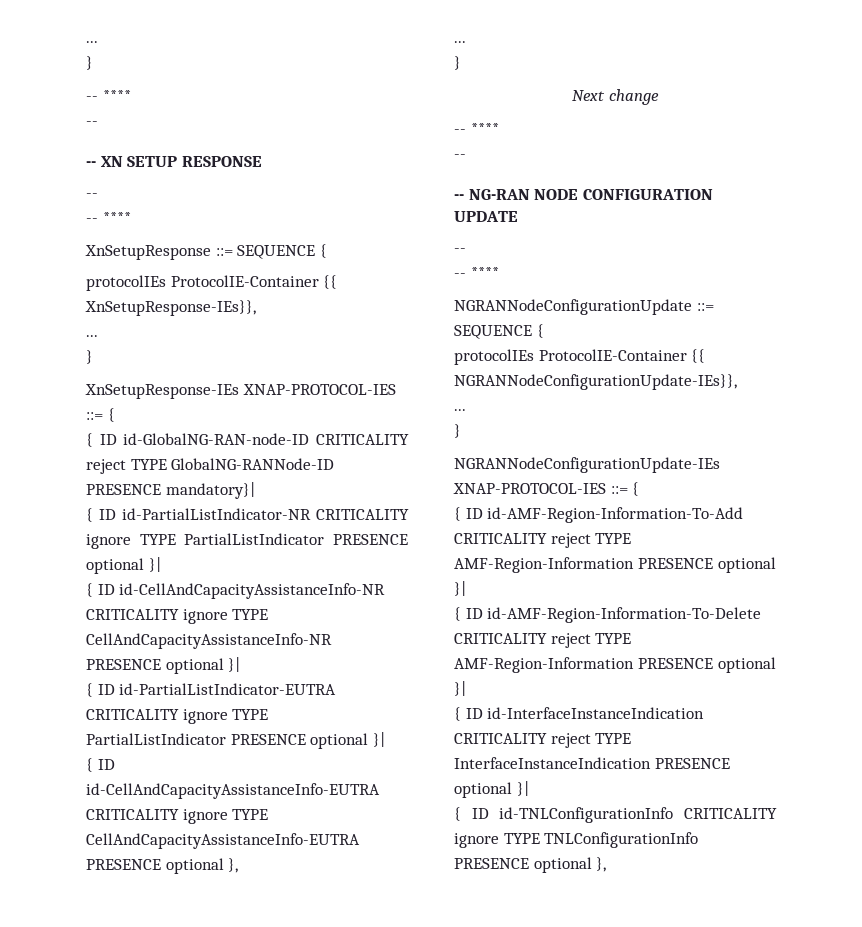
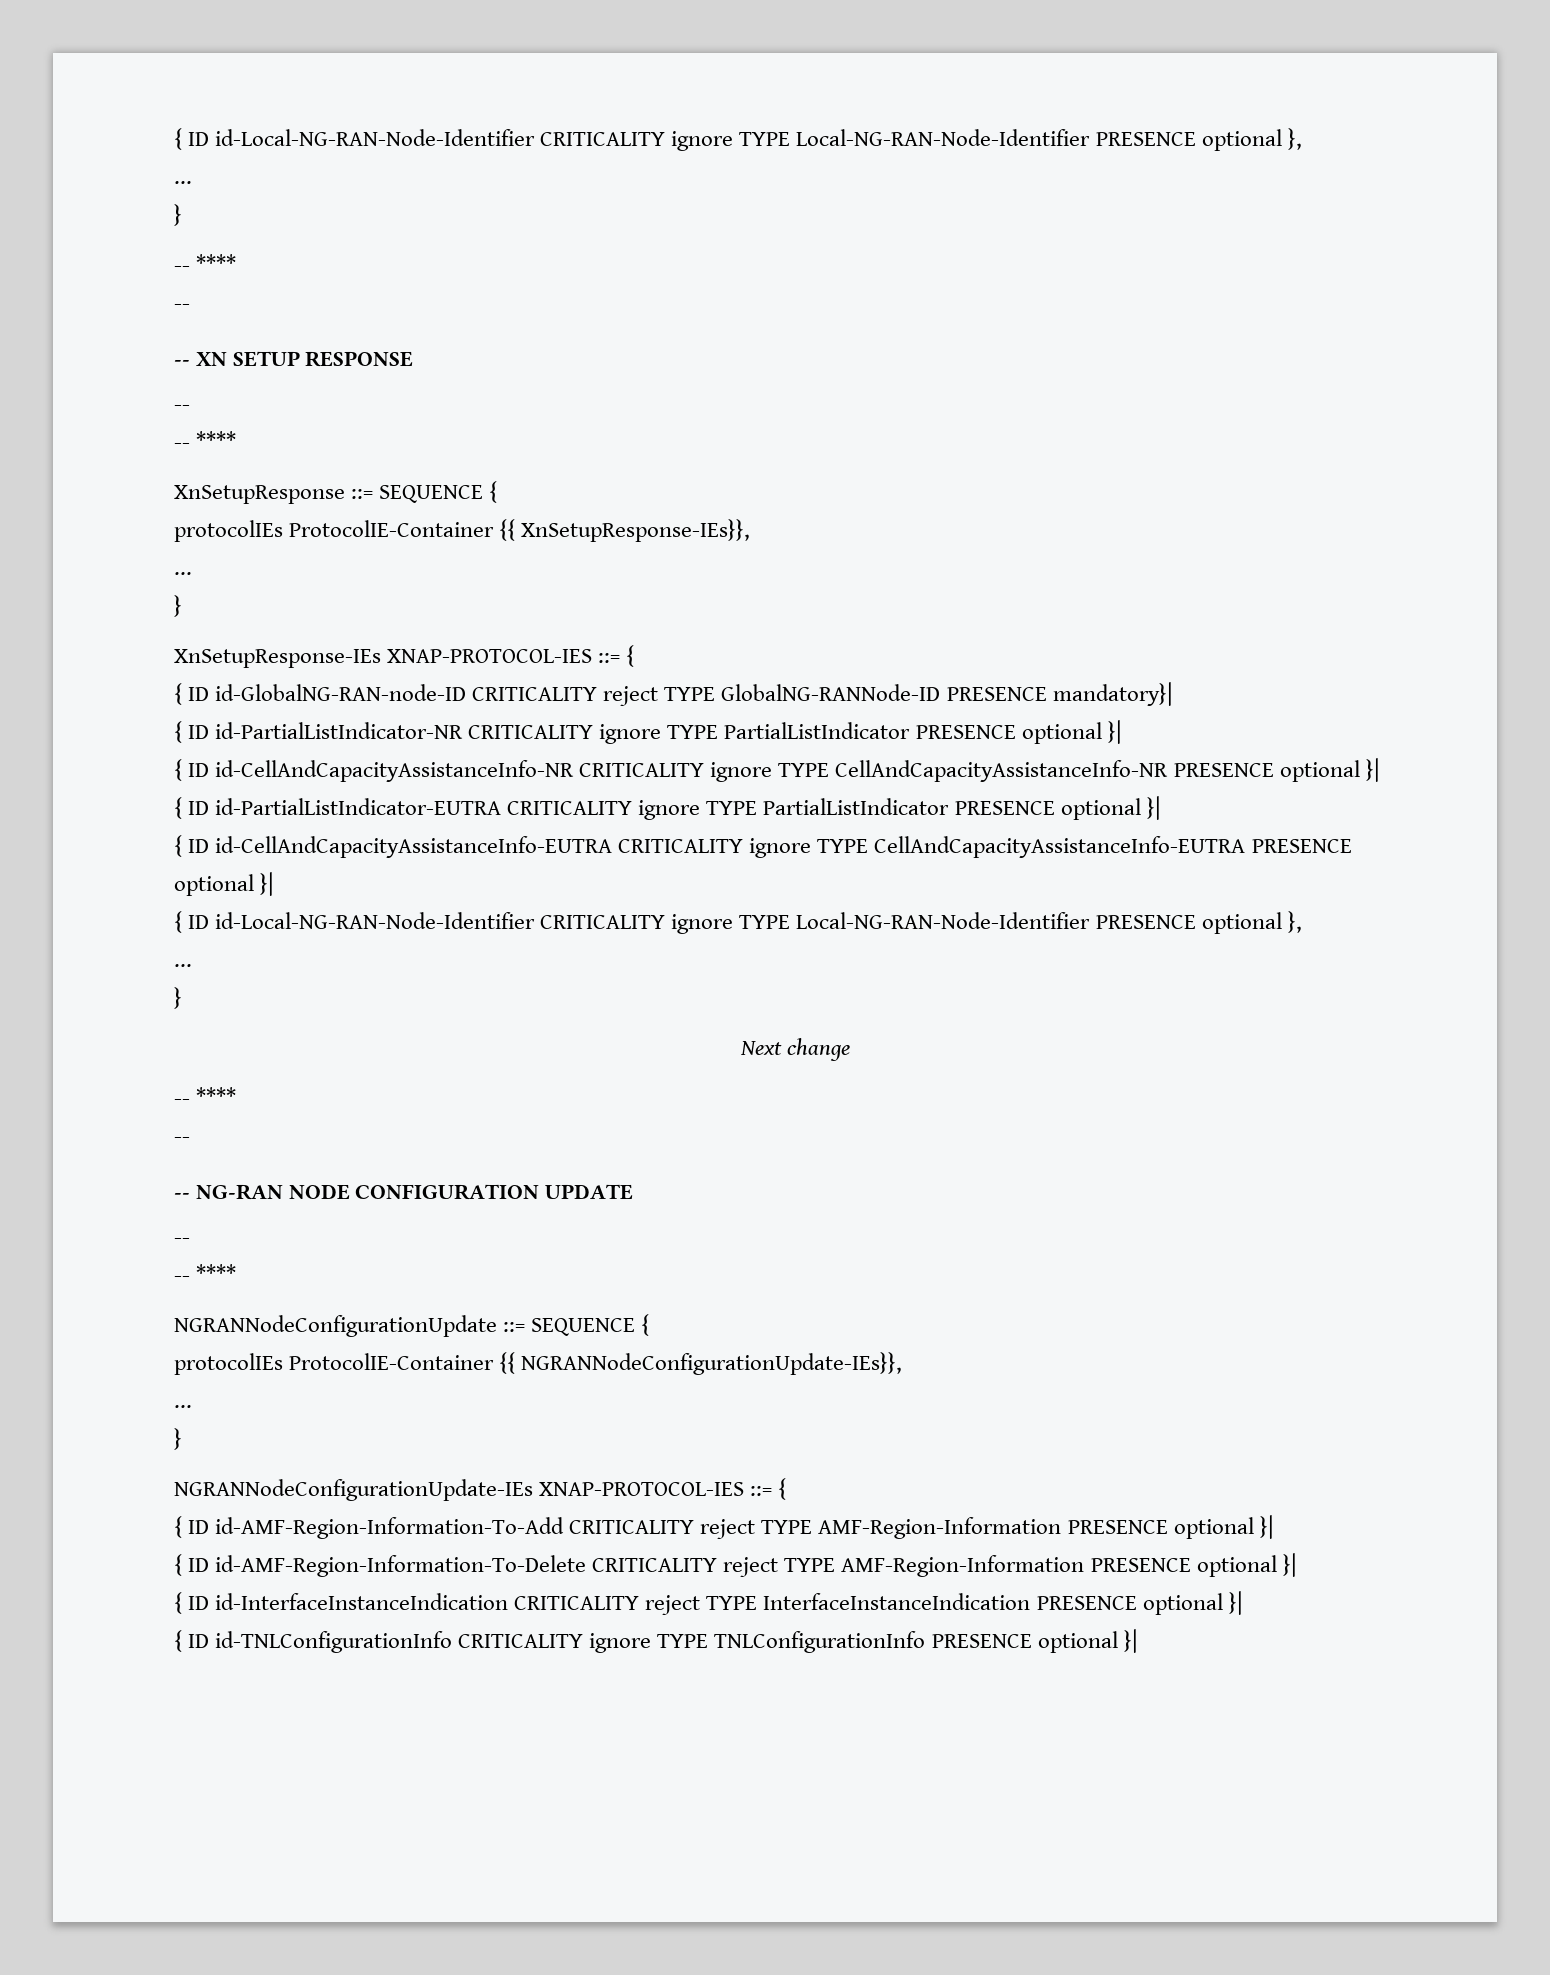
(86, 42) none -> [174,128,1302,151] { ID id-Local-NG-RAN-Node-Identifier CRITICALITY ignore TYPE Local-NG-RAN-Node-Identifier PRESENCE optional }, //
(224, 866) none -> [260,872,274,896] [174,911,1282,934] }| // { ID id-Local-NG-RAN-Node-Identifier CRITICALITY ignore TYPE Local-NG-RAN-Node-Identifier PRESENCE optional
[596,857,607,872] }, -> [1123,1629,1137,1653] }|

